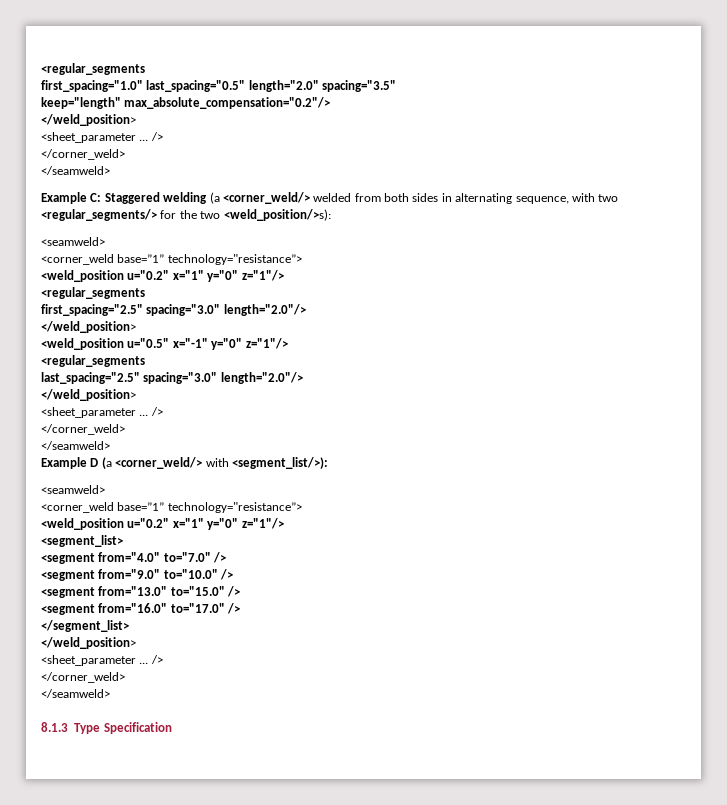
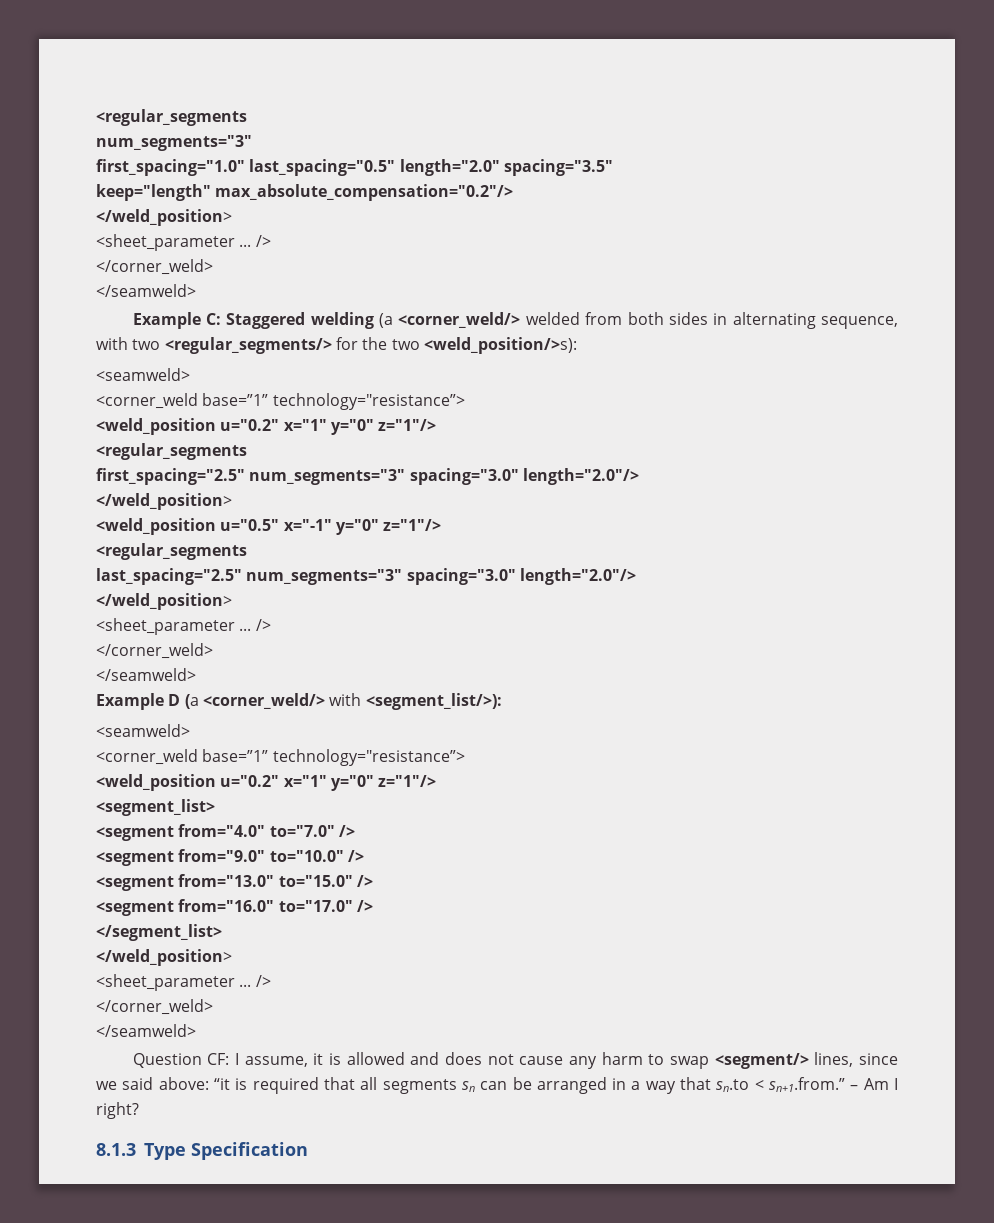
[41,63,145,75] <regular_segments -> [96,109,247,126] [96,135,252,151] <regular_segments // num_segments="3"
(143, 310) none -> [249,469,406,485] num_segments="3"
(140, 378) none -> [246,569,403,585] num_segments="3"
(110, 693) none -> [132,1052,898,1069] [96,1077,899,1094] [96,1102,139,1119] // Question CF: I assume, it is allowed and does not cause any harm to swap <segment/> lines, since we said above: “it is required that all segments sn can be arranged in a way that sn.to < sn+1.from.” – Am I right?

